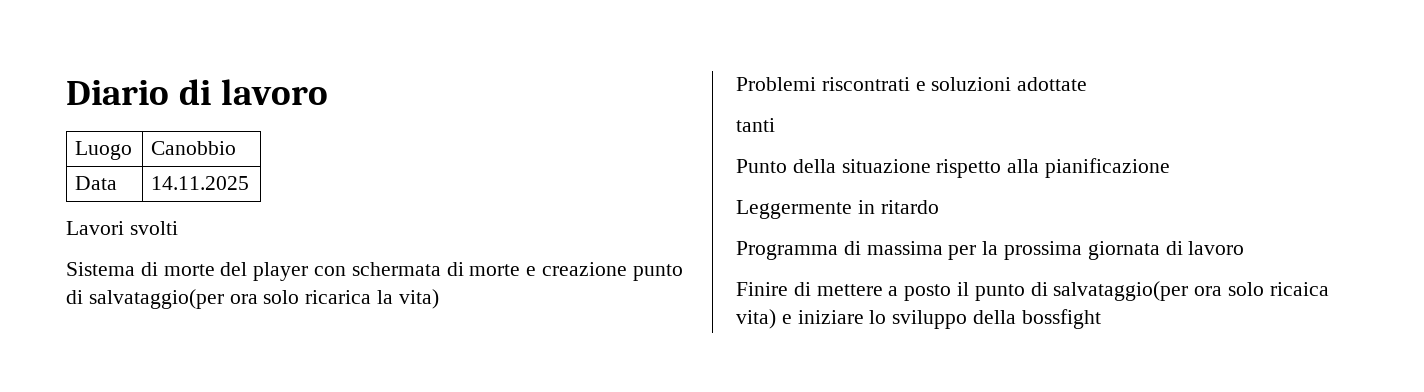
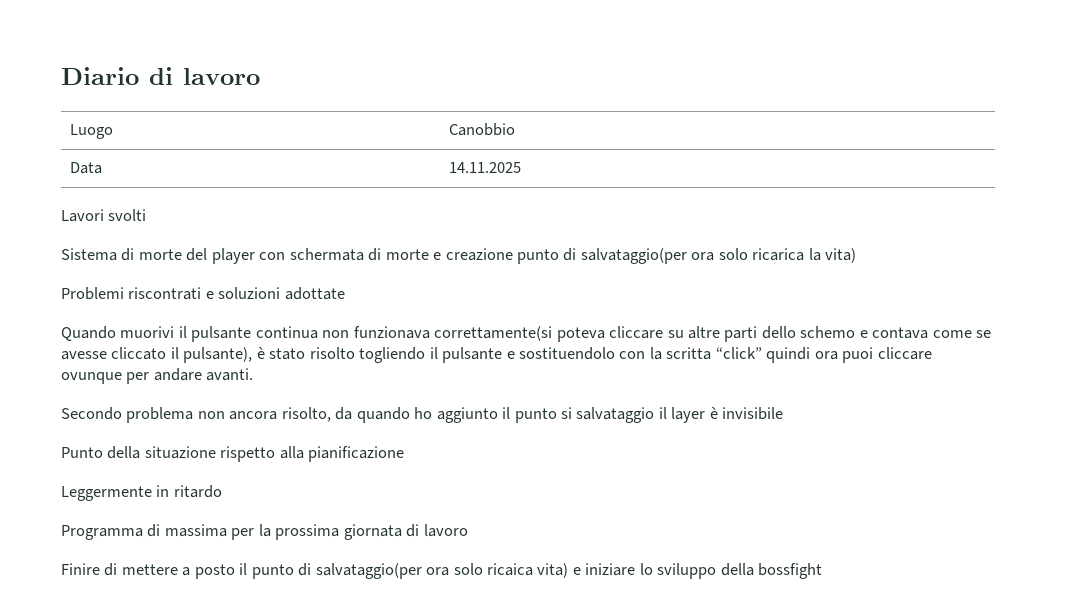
[736,118,775,132] tanti -> [61,326,992,342] [61,347,932,363] [61,368,254,384] [61,407,784,423] Quando muorivi il pulsante continua non funzionava correttamente(si poteva cliccare su altre parti dello schemo e contava come se avesse cliccato il pulsante), è stato risolto togliendo il pulsante e sostituendolo con la scritta “click” quindi ora puoi cliccare ovunque per andare avanti. // Secondo problema non ancora risolto, da quando ho aggiunto il punto si salvataggio il layer è invisibile

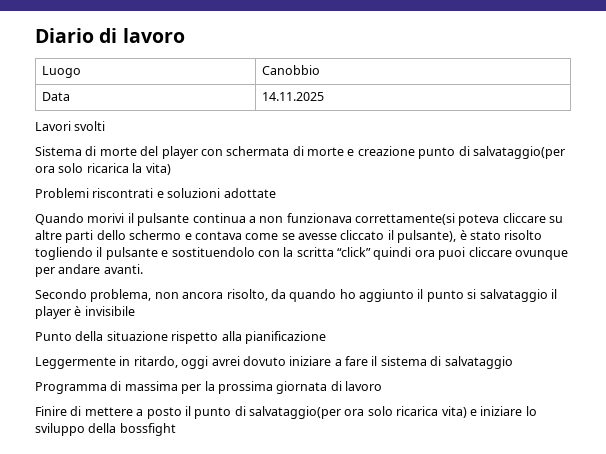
[120,326,175,338] muorivi -> [87,213,125,223] morivi
(318, 332) none -> [248,216,256,223] a
[800,326,856,338] schemo -> [129,230,182,240] schermo
[126,407,194,423] problema -> [90,289,152,302] problema,
[671,407,706,423] layer -> [35,306,71,319] player
[173,485,222,498] ritardo -> [133,356,513,369] ritardo, oggi avrei dovuto iniziare a fare il sistema di salvataggio
[487,563,534,576] ricaica -> [396,406,439,416] ricarica

